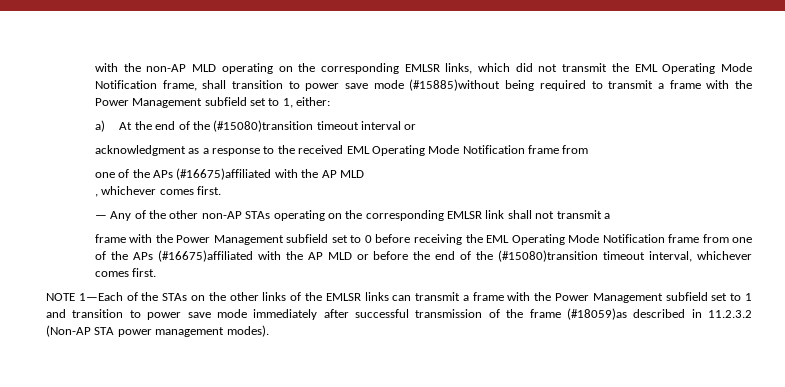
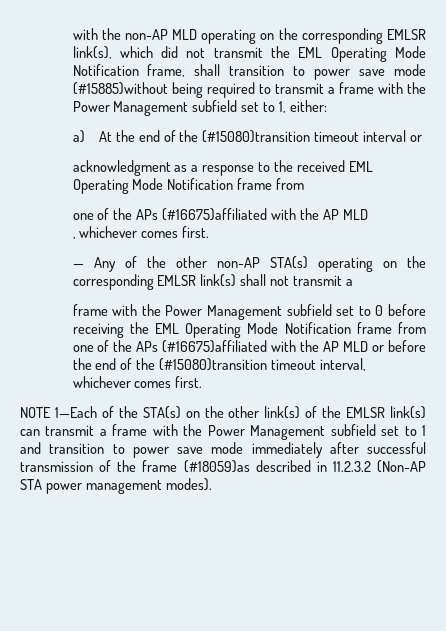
[445,63,473,74] links, -> [72,46,112,59] link(s),
[245,210,505,221] STAs operating on the corresponding EMLSR link -> [269,256,427,272] [72,274,237,290] STA(s) operating on the corresponding EMLSR link(s)
[162,293,188,301] STAs -> [142,406,181,419] STA(s)
[262,292,287,301] links -> [264,406,301,419] link(s)
[364,292,389,301] links -> [390,406,427,419] link(s)

